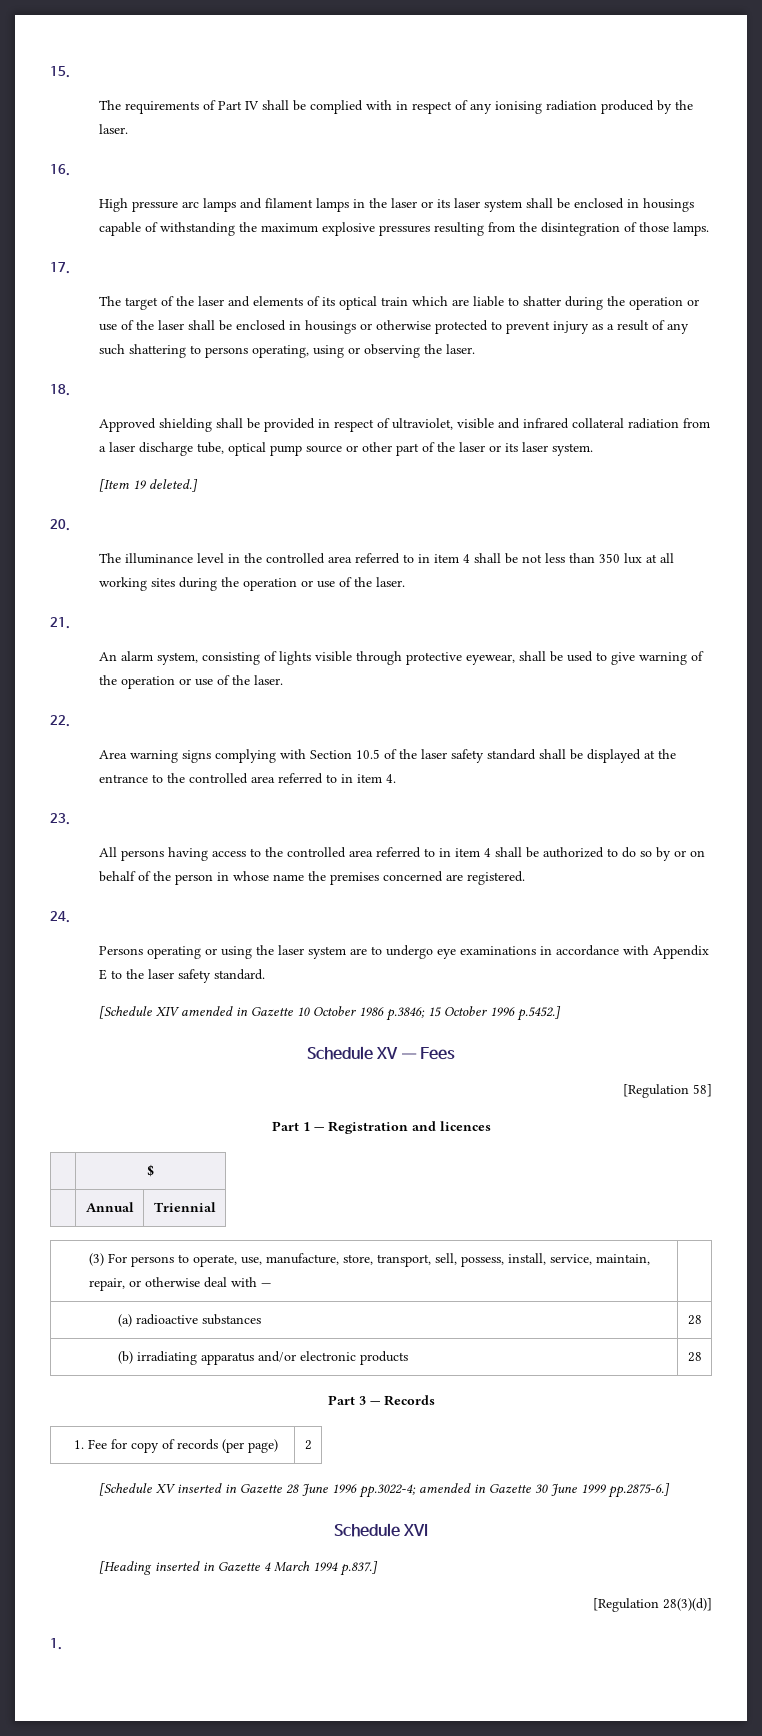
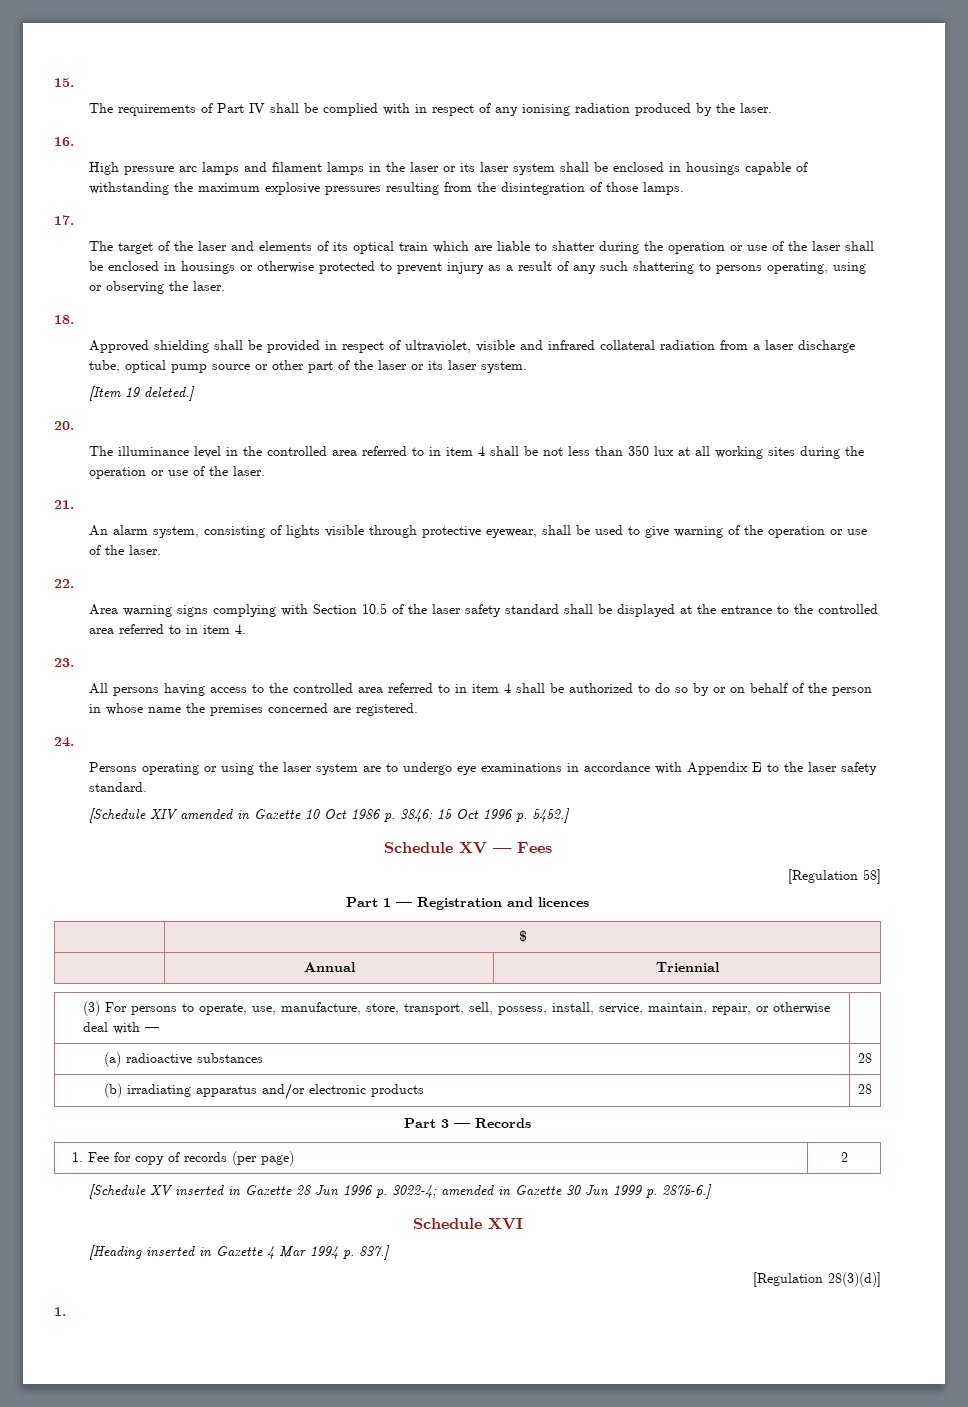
[312,1006,561,1021] October 1986 p.3846; 15 October 1996 p.5452.] -> [324,808,571,823] Oct 1986 p. 3846; 15 Oct 1996 p. 5452.]
[301,1483,670,1498] June 1996 pp.3022-4; amended in Gazette 30 June 1999 pp.2875-6.] -> [315,1184,713,1199] Jun 1996 p. 3022-4; amended in Gazette 30 Jun 1999 p. 2875-6.]
[273,1561,378,1576] March 1994 p.837.] -> [279,1245,391,1260] Mar 1994 p. 837.]

